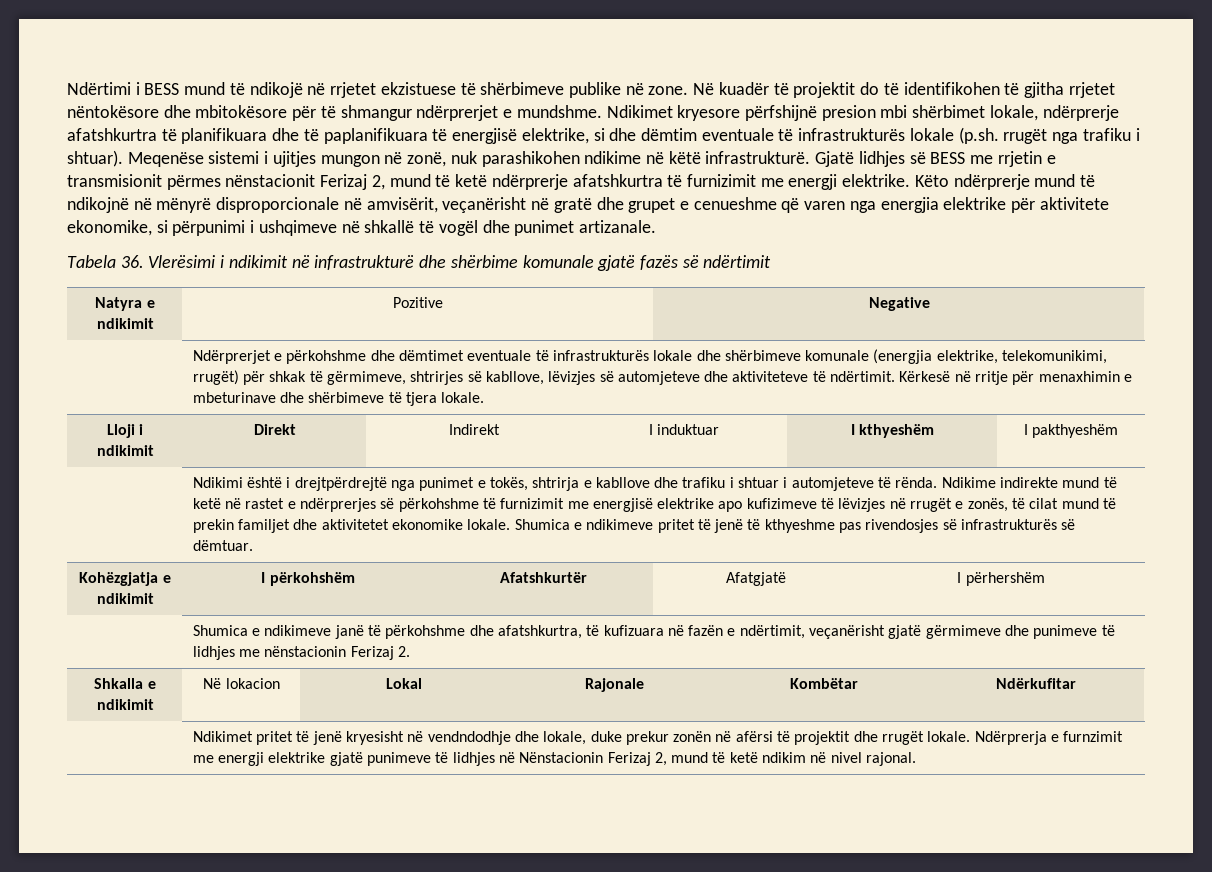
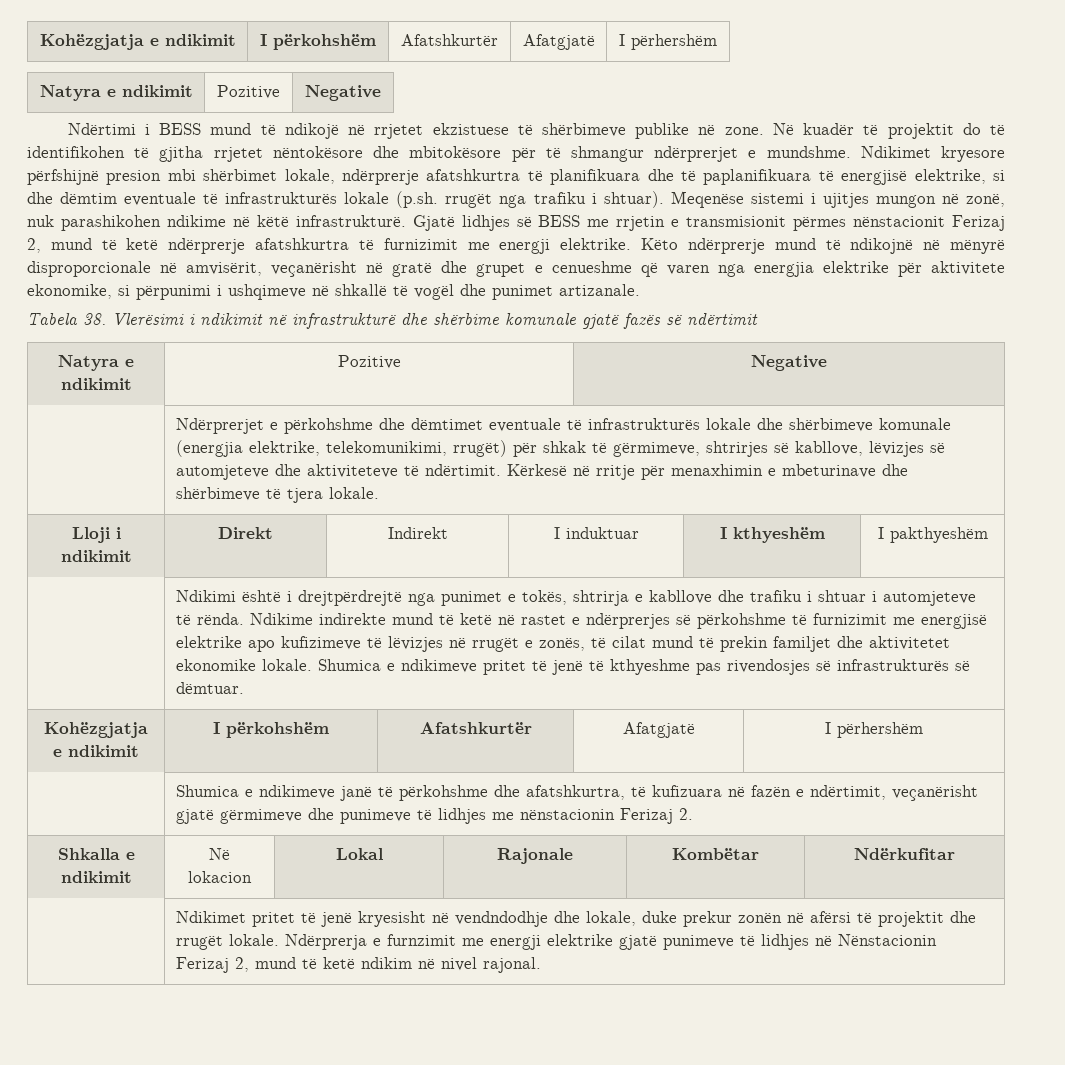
(67, 88) none -> [39,34,236,50] [260,34,376,50] [401,34,498,46] [522,34,595,50] [619,34,717,50] [39,85,193,101] [217,85,280,99] [305,85,381,101] Kohëzgjatja e ndikimit | I përkohshëm | Afatshkurtër | Afatgjatë | I përhershëm // Natyra e ndikimit | Pozitive | Negative //
[120,255,144,268] 36. -> [83,313,106,325] 38.

